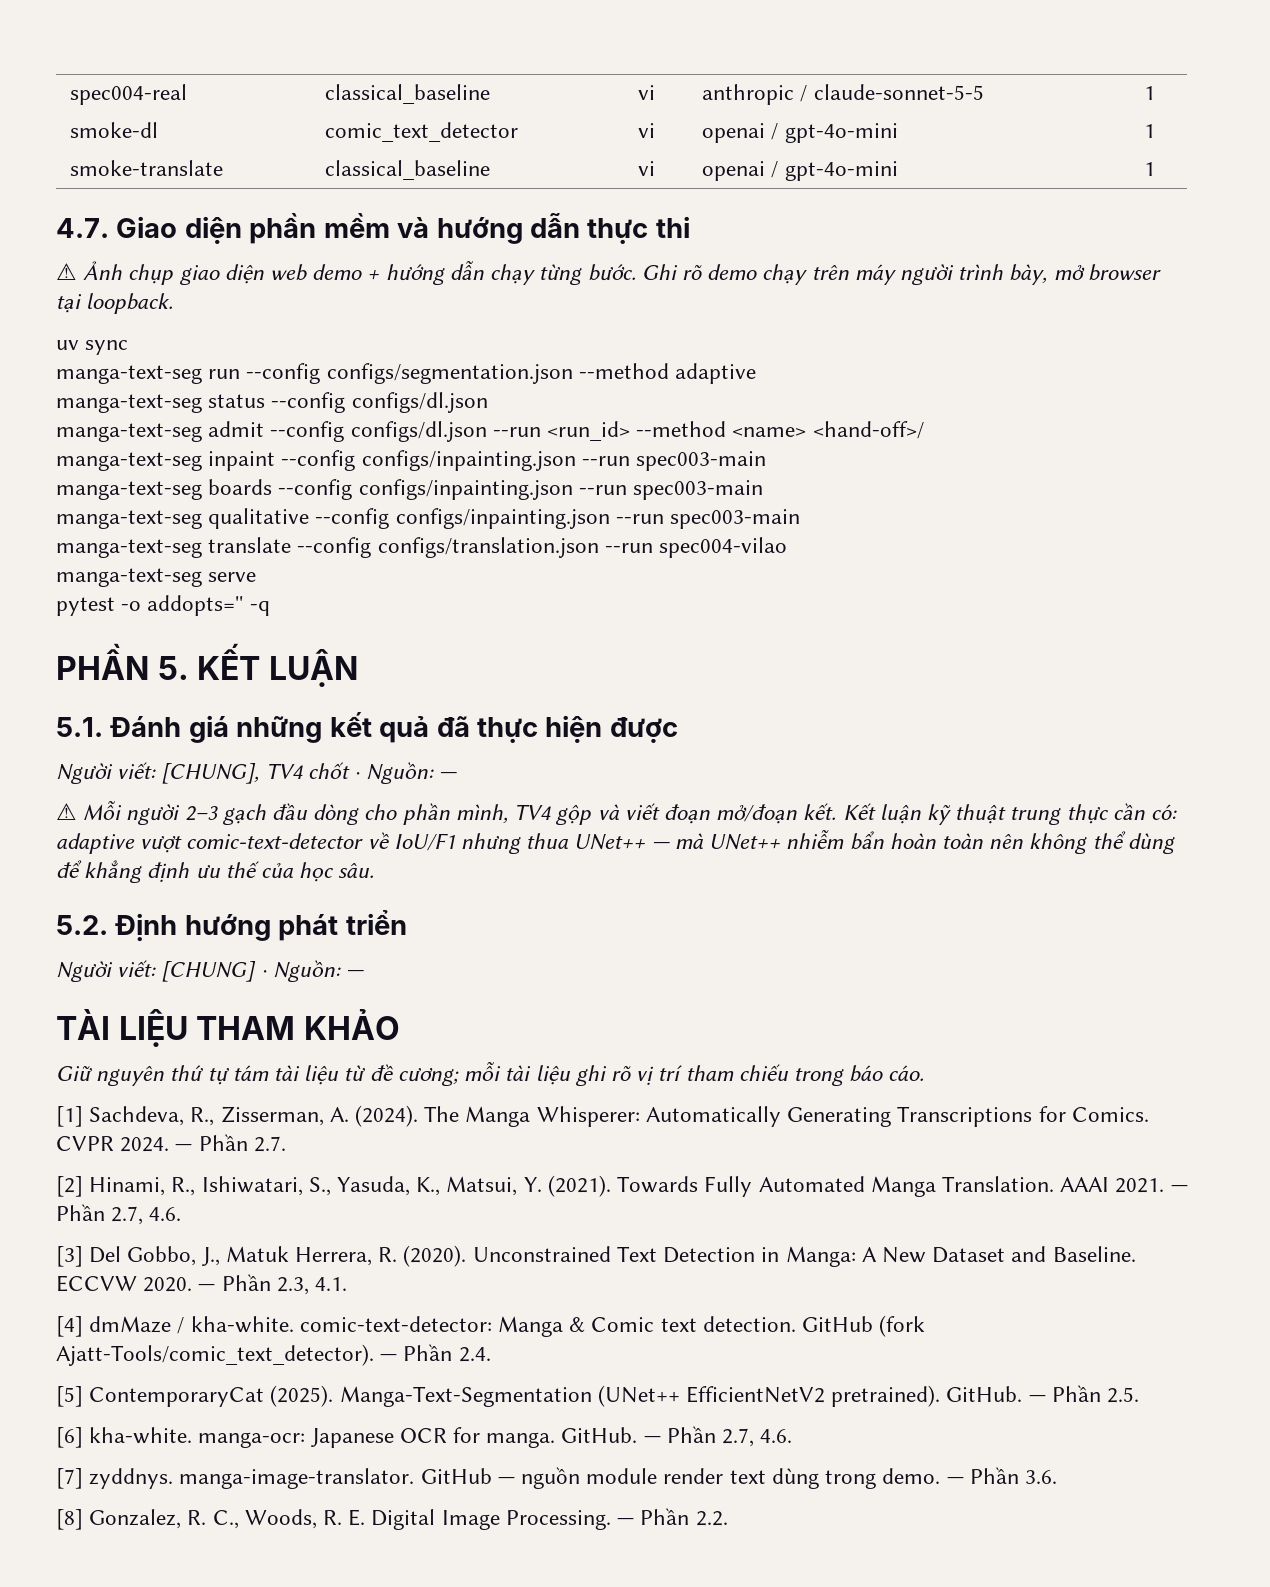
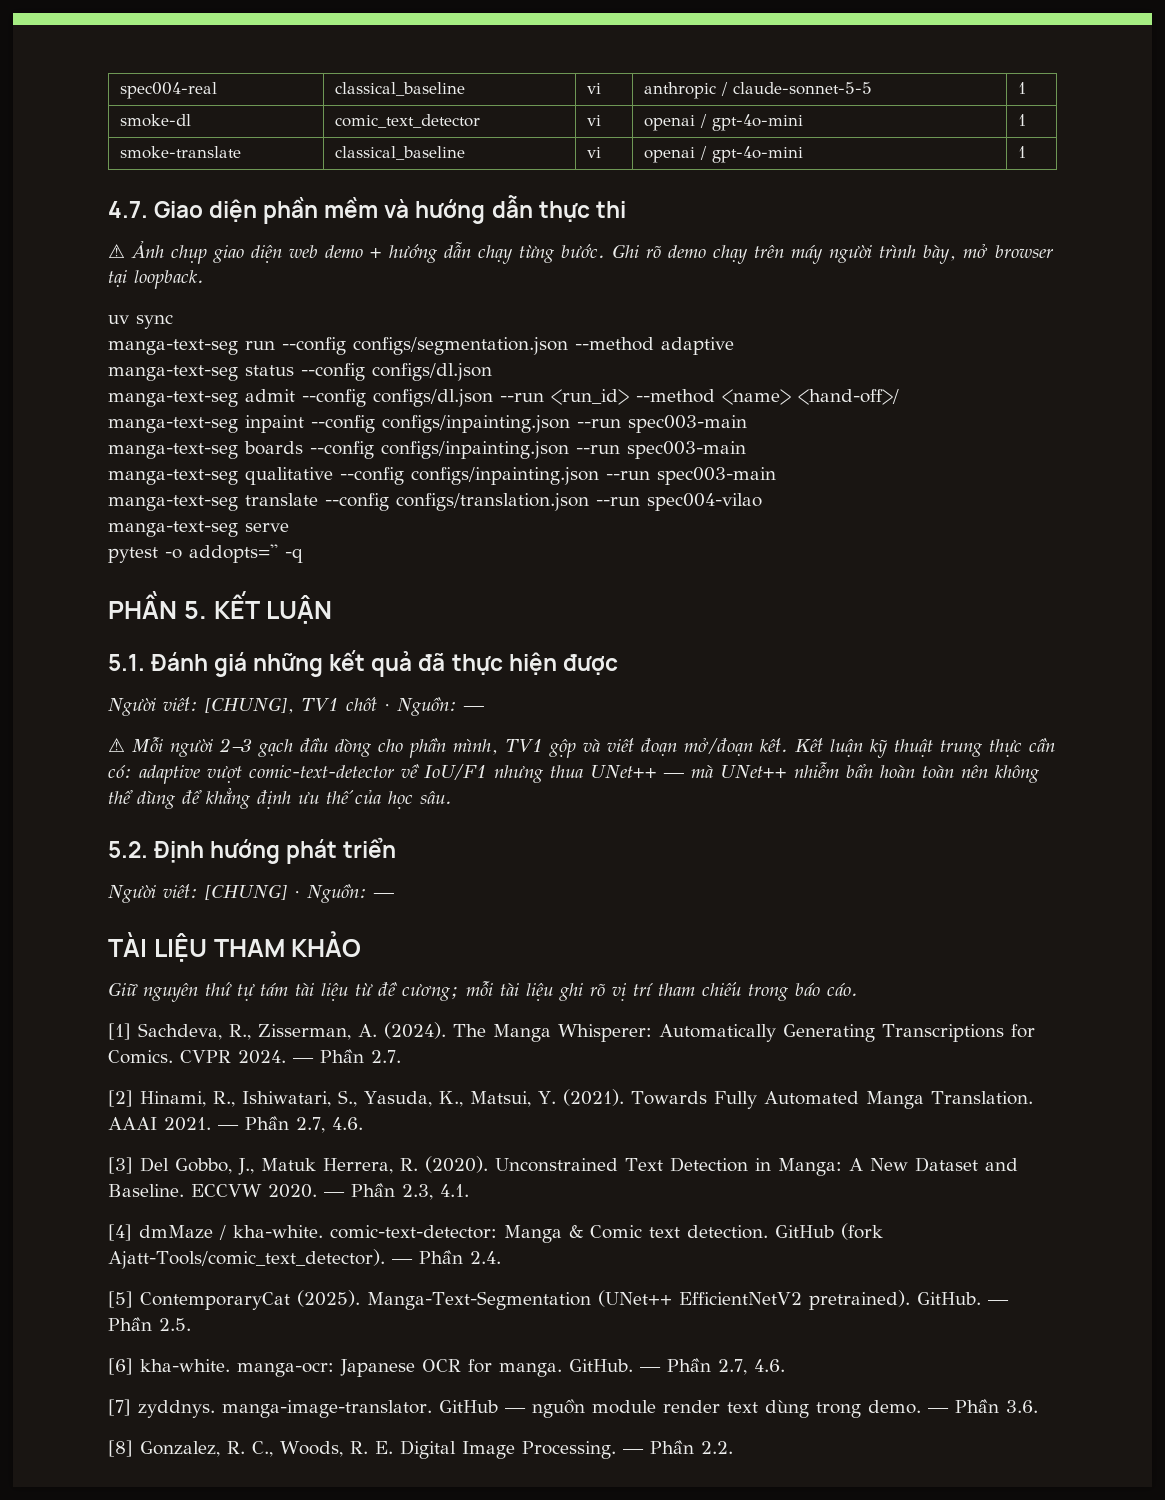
[265,763,303,779] TV4 -> [301,698,339,711] TV1
[514,804,552,820] TV4 -> [505,739,543,752] TV1

